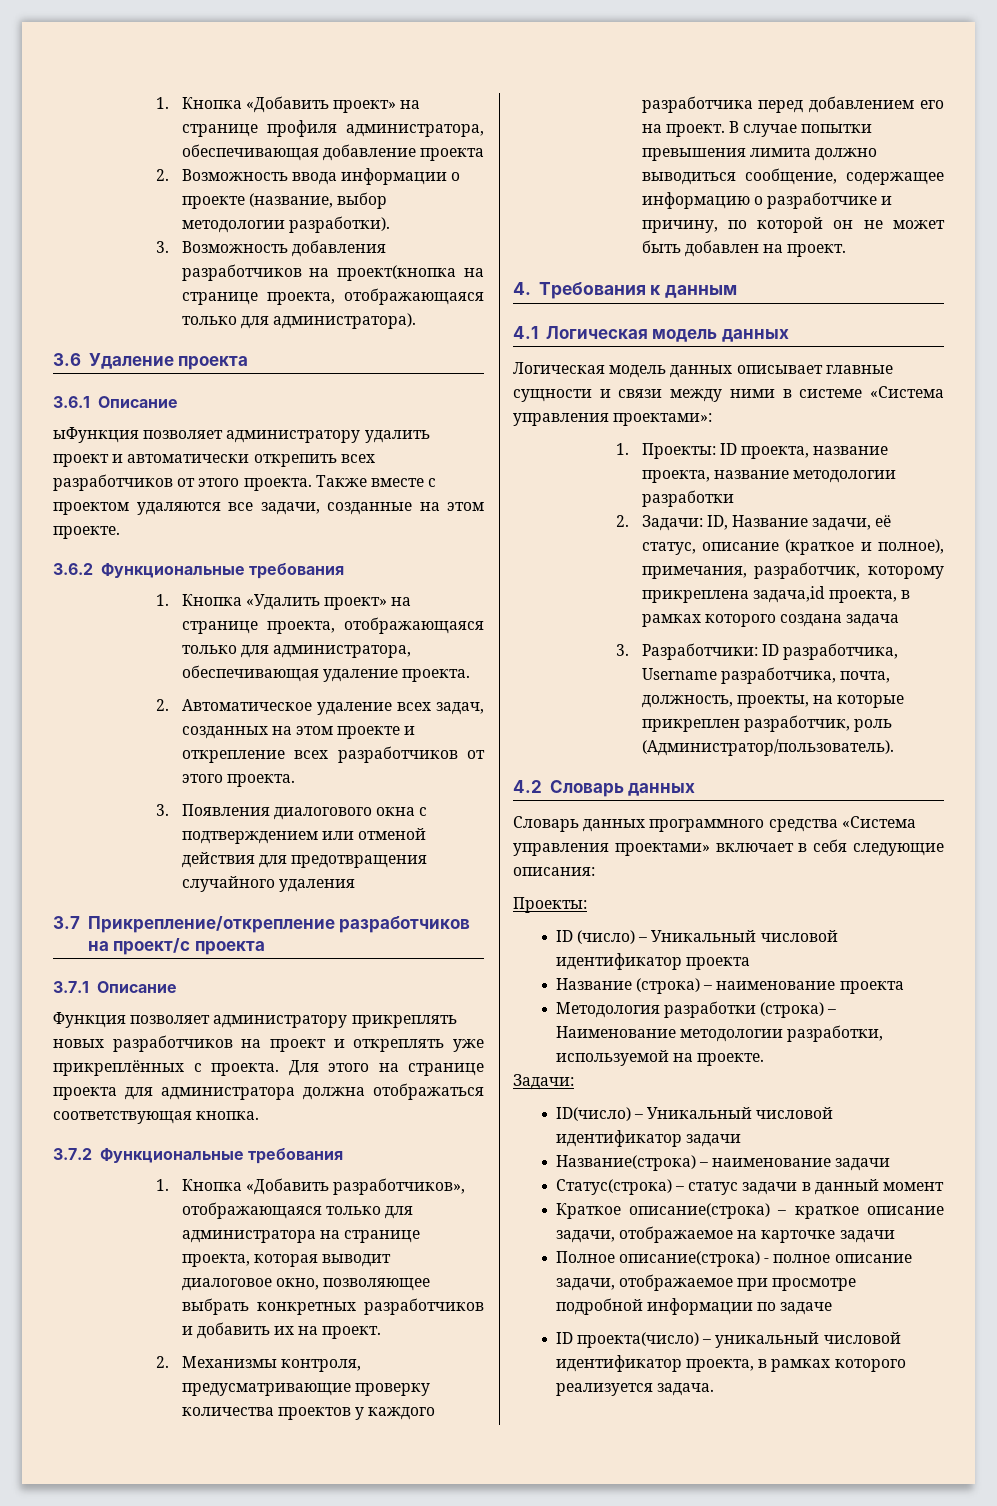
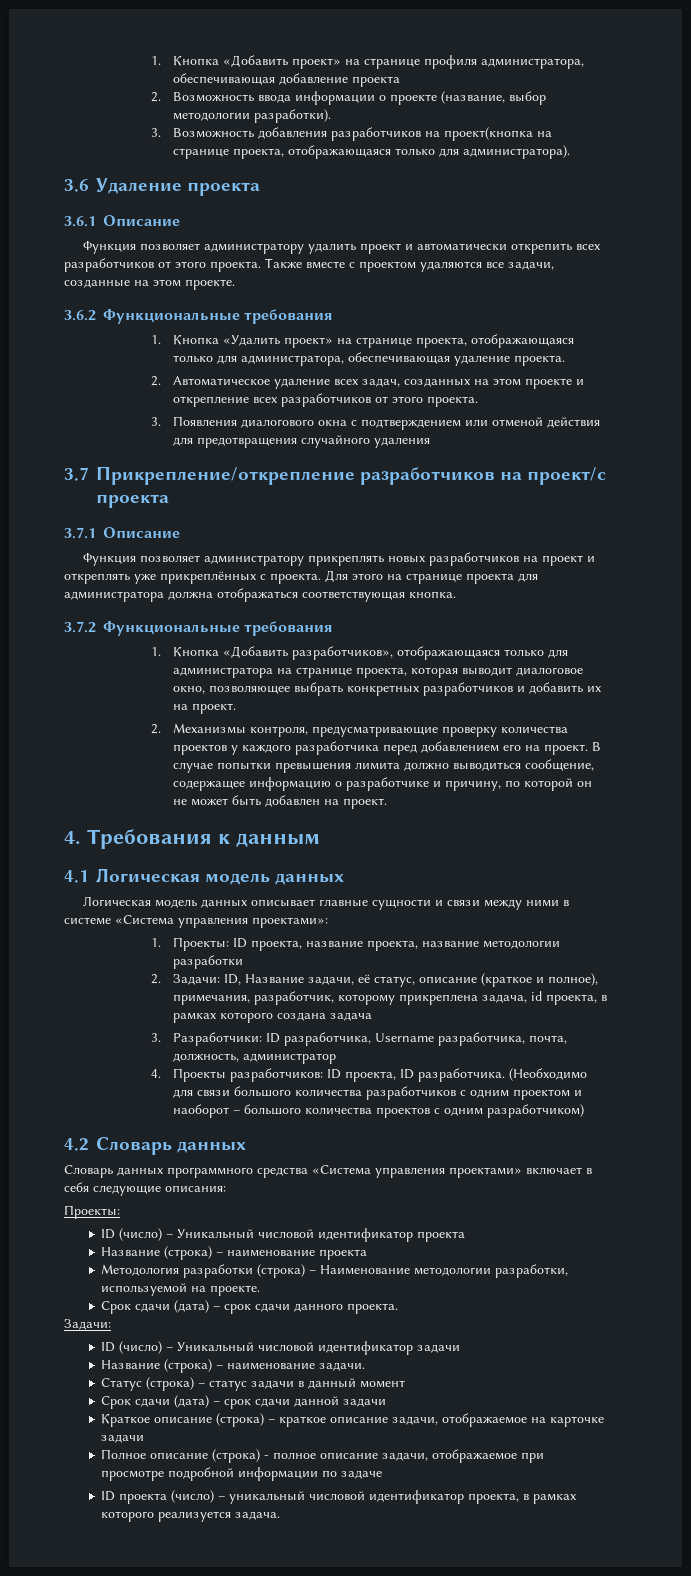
[53,427,139,443] ыФункция -> [83,241,137,254] Функция
[752,586,825,603] задача,id -> [481,991,542,1003] задача, id
[736,695,905,708] [641,715,892,732] [641,739,894,756] проекты, на которые прикреплен разработчик, роль (Администратор/пользователь). -> [242,1053,336,1064] [150,1068,587,1082] [172,1086,582,1100] [172,1104,584,1118] администратор // 4. Проекты разработчиков: ID проекта, ID разработчика. (Необходимо для связи большого количества разработчиков с одним проектом и наоборот – большого количества проектов с одним разработчиком)
(765, 1059) none -> [101,1300,399,1314] // Срок сдачи (дата) – срок сдачи данного проекта.
[555,1107,631,1121] ID(число) -> [101,1341,163,1354] ID (число)
[555,1155,891,1171] [555,1179,672,1195] Название(строка) – наименование задачи // Статус(строка) -> [101,1359,366,1373] [101,1377,195,1391] Название (строка) – наименование задачи. // Статус (строка)
(944, 1186) none -> [101,1395,387,1409] // Срок сдачи (дата) – срок сдачи данной задачи
[629,1203,771,1219] описание(строка) -> [154,1413,265,1427] описание (строка)
[618,1251,760,1267] описание(строка) -> [150,1449,261,1463] описание (строка)
[576,1332,699,1348] проекта(число) -> [119,1490,215,1504] проекта (число)

